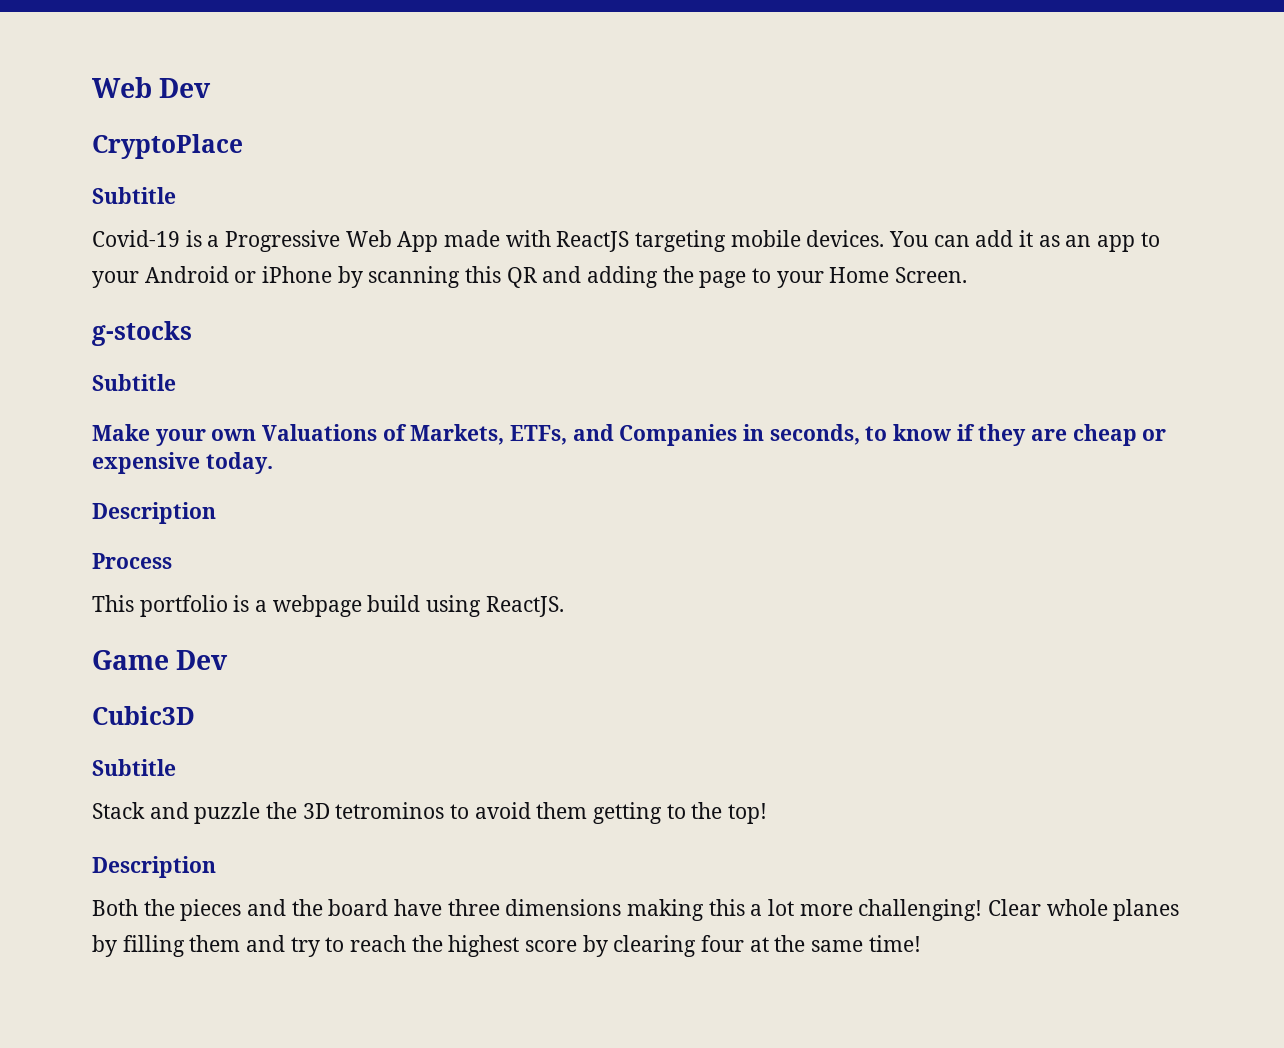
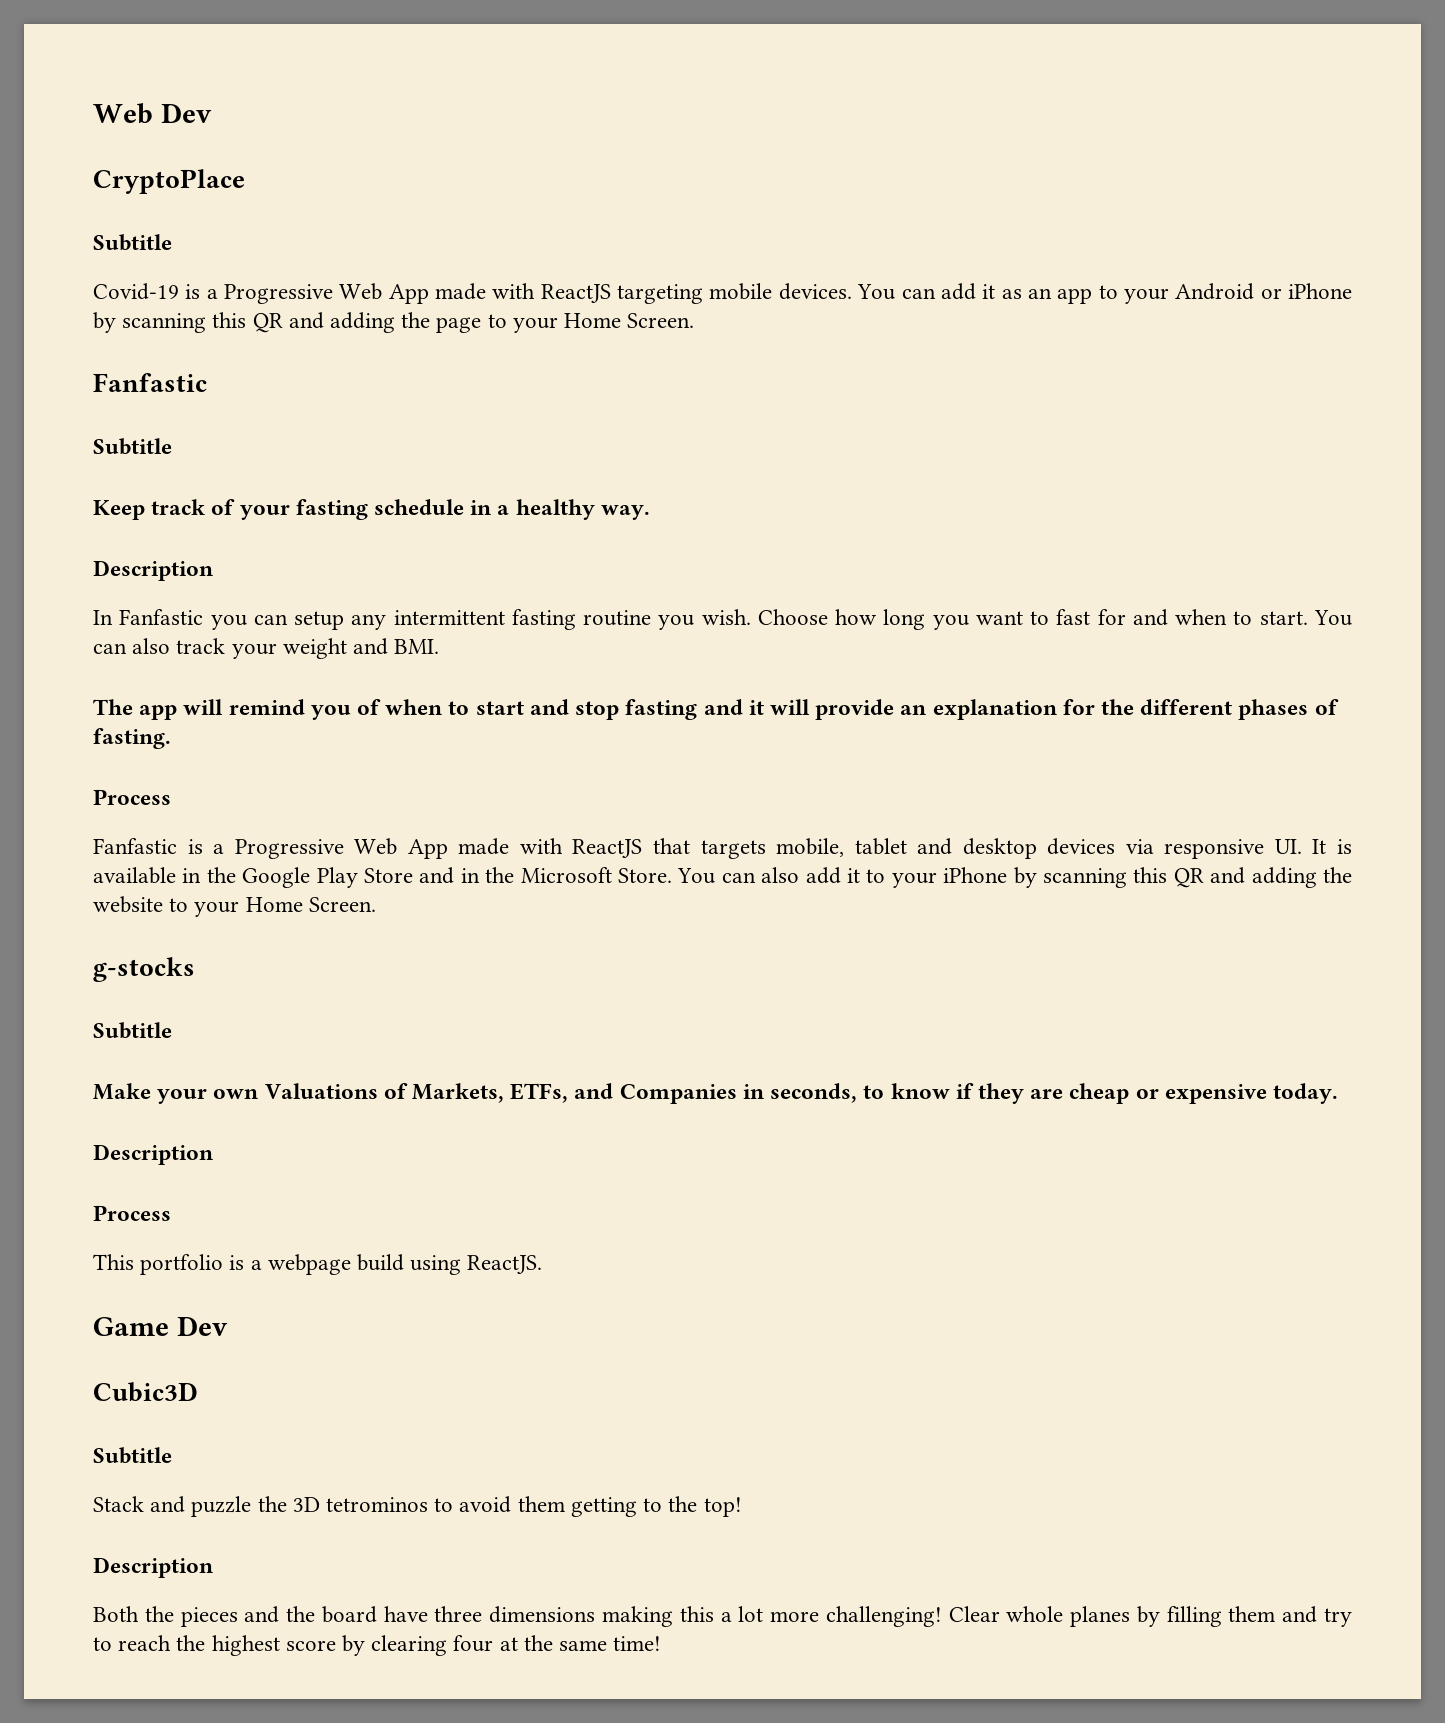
(968, 275) none -> [93,373,207,392] [93,438,172,455] [93,499,650,520] [93,560,213,581] [93,609,1353,630] [93,638,440,659] [93,699,1339,720] [93,728,171,749] [93,789,171,805] [93,838,1352,859] [93,867,1352,888] [93,896,376,917] // Fanfastic // Subtitle // Keep track of your fasting schedule in a healthy way. // Description // In Fanfastic you can setup any intermittent fasting routine you wish. Choose how long you want to fast for and when to start. You can also track your weight and BMI. // The app will remind you of when to start and stop fasting and it will provide an explanation for the different phases of fasting. // Process // Fanfastic is a Progressive Web App made with ReactJS that targets mobile, tablet and desktop devices via responsive UI. It is available in the Google Play Store and in the Microsoft Store. You can also add it to your iPhone by scanning this QR and adding the website to your Home Screen.

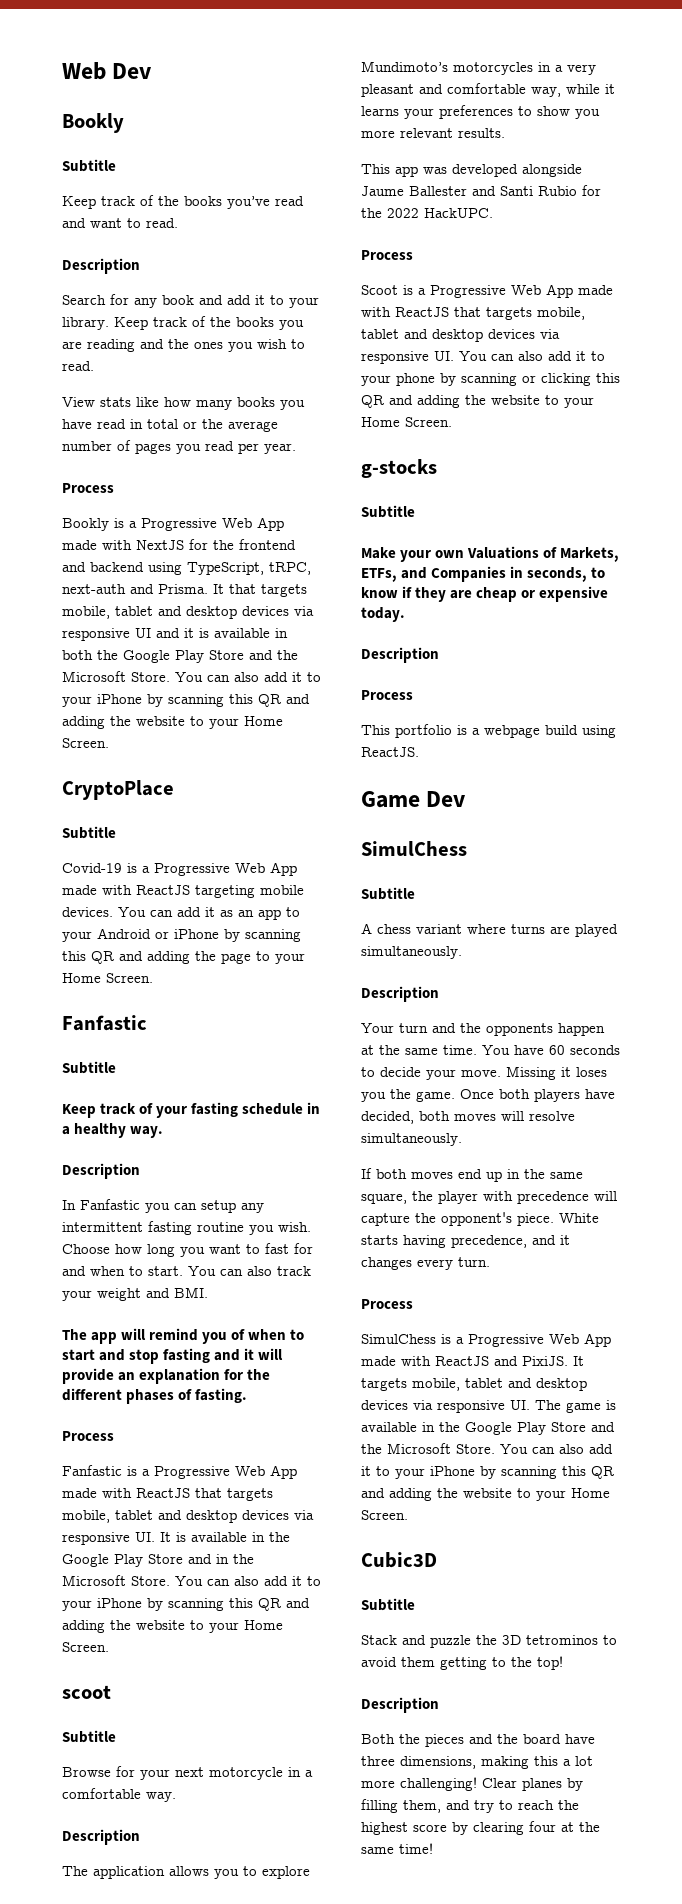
(212, 113) none -> [62,113,124,133] [62,159,116,172] [62,195,304,209] [62,218,178,228] [62,258,140,274] [62,294,319,308] [62,316,304,330] [62,339,305,352] [62,361,94,371] [62,397,305,410] [62,419,278,432] [62,440,296,454] [62,483,114,493] [62,517,284,531] [62,539,296,550] [62,562,311,575] [62,584,307,597] [62,606,314,619] [62,628,288,641] [62,650,298,663] [62,671,321,682] [62,694,310,707] [62,716,283,729] [62,738,109,748] // Bookly // Subtitle // Keep track of the books you’ve read and want to read. // Description // Search for any book and add it to your library. Keep track of the books you are reading and the ones you wish to read. // View stats like how many books you have read in total or the average number of pages you read per year. // Process // Bookly is a Progressive Web App made with NextJS for the frontend and backend using TypeScript, tRPC, next-auth and Prisma. It that targets mobile, tablet and desktop devices via responsive UI and it is available in both the Google Play Store and the Microsoft Store. You can also add it to your iPhone by scanning this QR and adding the website to your Home Screen.
(376, 904) none -> [62,1685,111,1699] [62,1730,116,1743] [62,1766,313,1780] [62,1788,176,1802] [62,1829,140,1845] [62,1866,310,1879] [361,61,596,75] [361,83,615,97] [361,105,600,119] [361,128,505,138] [361,164,582,177] [361,185,601,196] [361,208,493,218] [361,250,413,260] [361,284,613,298] [361,307,585,320] [361,329,560,342] [361,351,605,364] [361,373,620,386] [361,395,594,408] [361,417,452,427] // scoot // Subtitle // Browse for your next motorcycle in a comfortable way. // Description // The application allows you to explore Mundimoto’s motorcycles in a very pleasant and comfortable way, while it learns your preferences to show you more relevant results. // This app was developed alongside Jaume Ballester and Santi Rubio for the 2022 HackUPC. // Process // Scoot is a Progressive Web App made with ReactJS that targets mobile, tablet and desktop devices via responsive UI. You can also add it to your phone by scanning or clicking this QR and adding the website to your Home Screen.
(228, 1326) none -> [361,841,467,856] [361,887,415,900] [361,923,618,937] [361,946,462,959] [361,986,439,1002] [361,1023,605,1036] [361,1045,620,1055] [361,1066,607,1080] [361,1089,615,1102] [361,1111,575,1124] [361,1133,462,1146] [361,1168,583,1182] [361,1191,617,1204] [361,1212,599,1226] [361,1235,570,1248] [361,1257,490,1270] [361,1299,413,1309] [361,1333,611,1347] [361,1356,584,1366] [361,1378,587,1391] [361,1400,616,1413] [361,1422,615,1435] [361,1443,613,1454] [361,1466,614,1479] [361,1488,610,1501] [361,1510,408,1520] // SimulChess // Subtitle // A chess variant where turns are played simultaneously. // Description // Your turn and the opponents happen at the same time. You have 60 seconds to decide your move. Missing it loses you the game. Once both players have decided, both moves will resolve simultaneously. // If both moves end up in the same square, the player with precedence will capture the opponent's piece. White starts having precedence, and it changes every turn. // Process // SimulChess is a Progressive Web App made with ReactJS and PixiJS. It targets mobile, tablet and desktop devices via responsive UI. The game is available in the Google Play Store and the Microsoft Store. You can also add it to your iPhone by scanning this QR and adding the website to your Home Screen.
[489,1606,596,1623] dimensions -> [400,1756,476,1769] dimensions,
[1006,1606,1064,1622] whole -> (517, 1783) none
[1228,1606,1276,1622] them -> [403,1800,441,1813] them,

